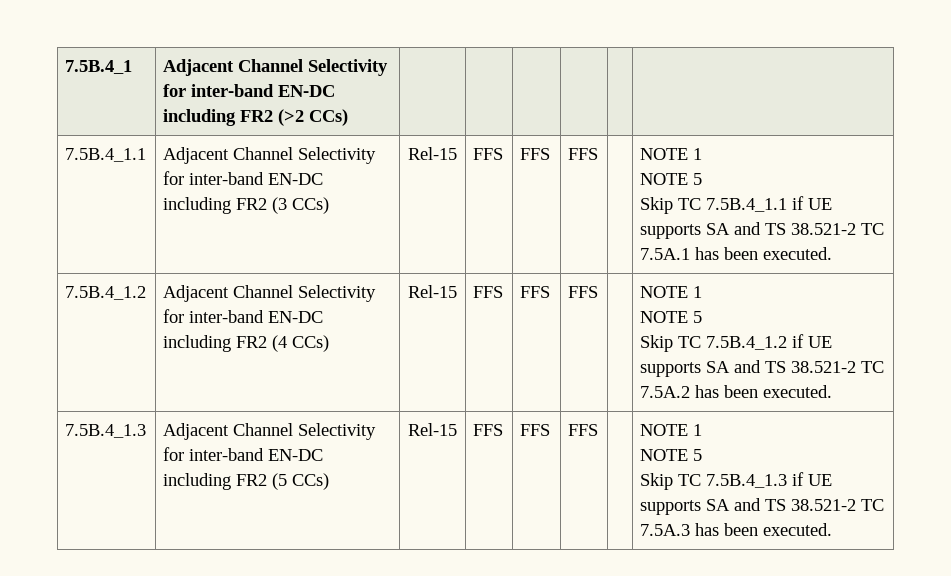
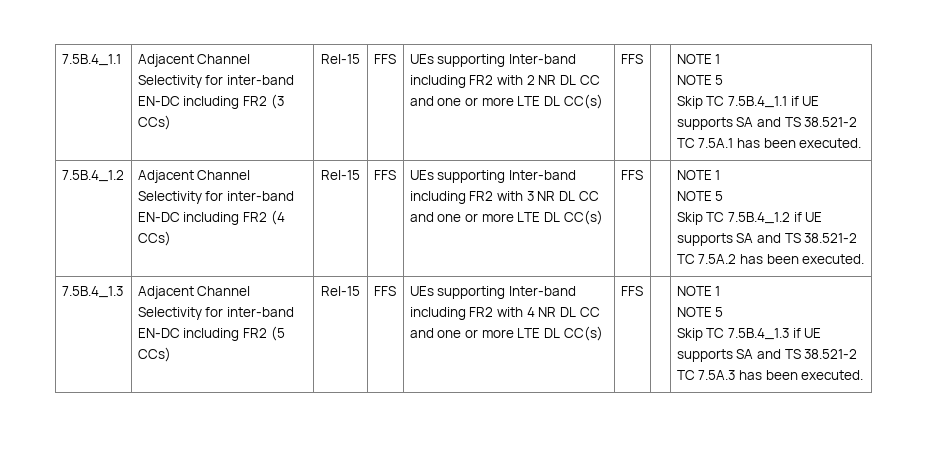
[65,60,133,74] [163,59,389,76] [163,84,336,97] [163,109,349,126] 7.5B.4_1 | Adjacent Channel Selectivity for inter-band EN-DC including FR2 (>2 CCs) | | | | | | // -> (61, 60) none
[520,148,551,160] FFS -> [409,54,576,67] [409,75,600,88] [409,94,603,109] UEs supporting Inter-band including FR2 with 2 NR DL CC and one or more LTE DL CC(s)
[520,286,551,298] FFS -> [409,170,576,183] [409,191,599,204] [409,210,603,225] UEs supporting Inter-band including FR2 with 3 NR DL CC and one or more LTE DL CC(s)
[520,424,551,436] FFS -> [409,286,576,299] [409,307,600,320] [409,326,603,341] UEs supporting Inter-band including FR2 with 4 NR DL CC and one or more LTE DL CC(s)

